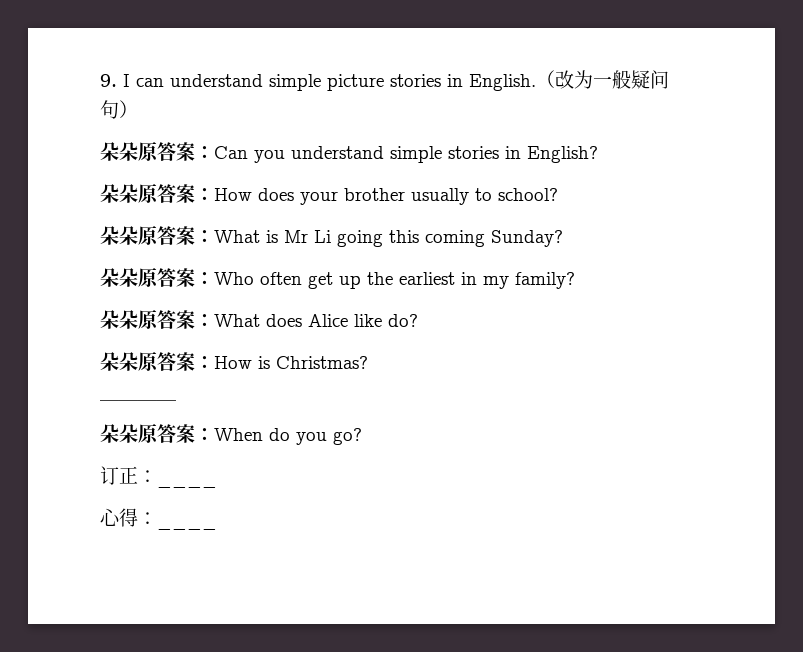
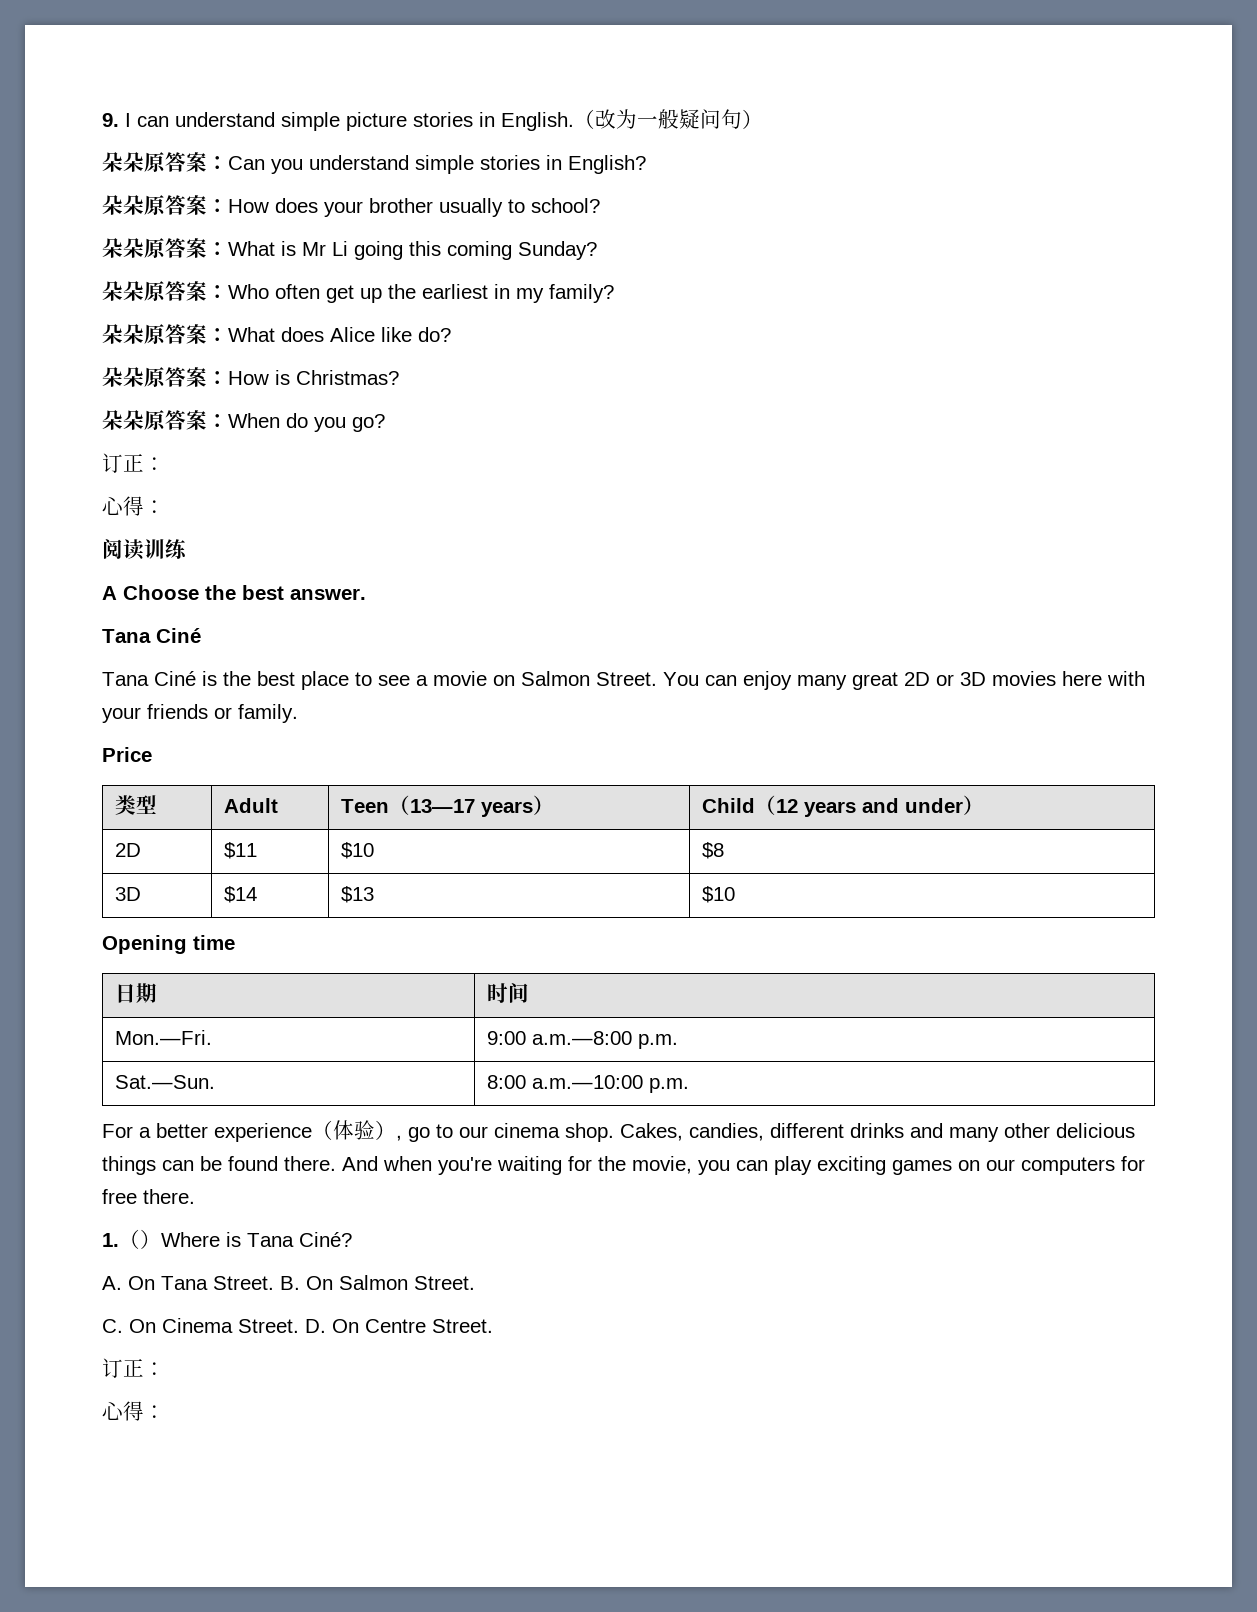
[100,399,176,401] // ＿＿＿＿ -> (399, 377) none
[157,483,217,488] [100,508,157,527] [157,525,217,530] ____ // 心得：____ -> [102,496,165,516] [102,539,187,560] [102,585,366,600] [102,628,201,643] [102,671,1145,690] [102,704,298,723] [102,747,152,762] [114,795,157,815] [223,798,278,813] [340,795,554,817] [701,795,984,817] [114,843,141,857] [223,842,257,859] [340,842,374,859] [701,842,724,859] [114,887,141,901] [223,886,257,903] [340,886,374,903] [701,886,735,903] [102,935,235,954] [114,983,157,1003] [486,983,529,1003] [114,1030,212,1045] [486,1031,678,1049] [114,1075,215,1089] [486,1075,689,1093] [102,1120,1135,1142] [102,1156,1145,1175] [102,1189,195,1204] [102,1229,352,1249] [102,1275,475,1290] [102,1318,493,1333] [102,1358,165,1378] [102,1401,165,1421] // 心得： // 阅读训练 // A Choose the best answer. // Tana Ciné // Tana Ciné is the best place to see a movie on Salmon Street. You can enjoy many great 2D or 3D movies here with your friends or family. // Price // 类型 | Adult | Teen（13—17 years） | Child（12 years and under） // 2D | $11 | $10 | $8 // 3D | $14 | $13 | $10 // Opening time // 日期 | 时间 // Mon.—Fri. | 9:00 a.m.—8:00 p.m. // Sat.—Sun. | 8:00 a.m.—10:00 p.m. // For a better experience（体验）, go to our cinema shop. Cakes, candies, different drinks and many other delicious things can be found there. And when you're waiting for the movie, you can play exciting games on our computers for free there. // 1.（）Where is Tana Ciné? // A. On Tana Street. B. On Salmon Street. // C. On Cinema Street. D. On Centre Street. // 订正： // 心得：

